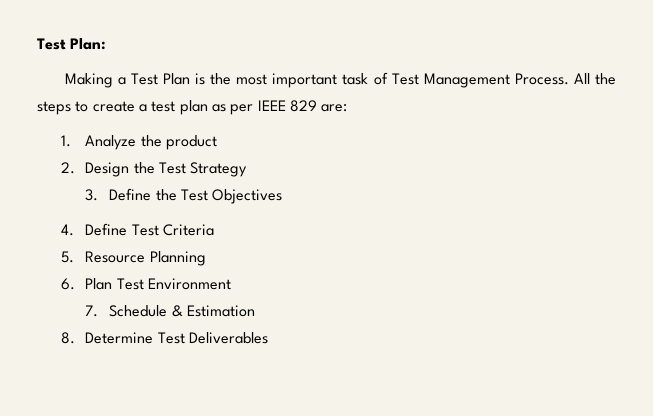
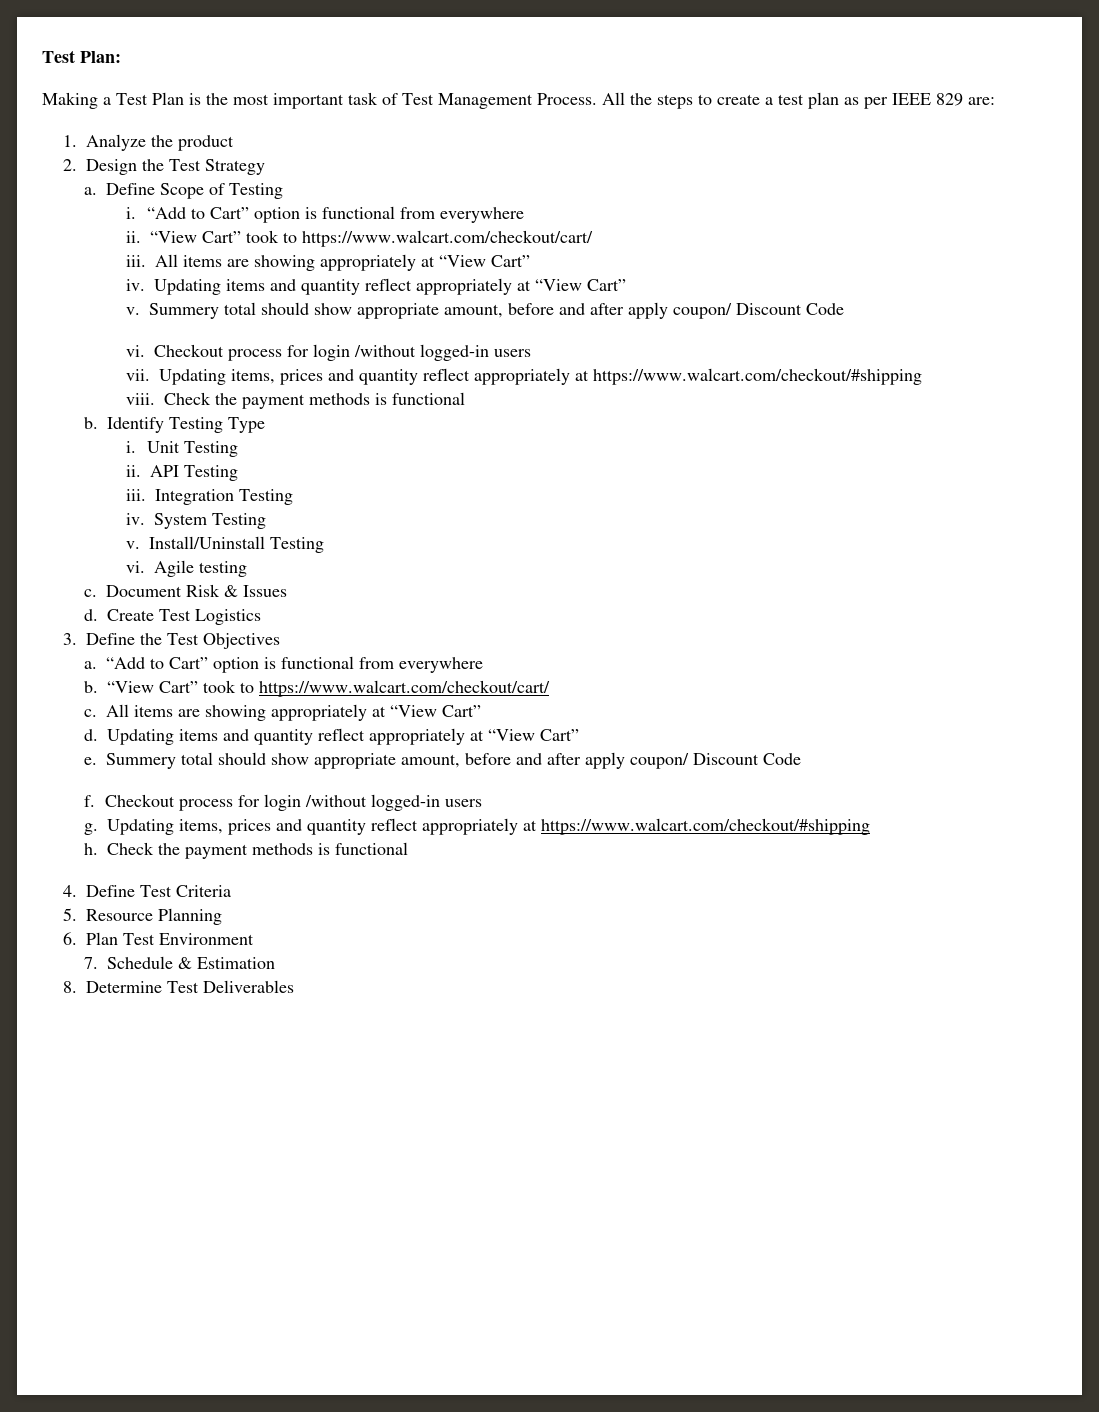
[85,188,283,204] 3. Define the Test Objectives -> [83,183,283,199] [125,206,524,223] [125,230,593,247] [125,254,530,271] [125,278,626,295] [125,302,844,319] [125,344,531,361] [125,368,922,385] [125,392,465,409] [83,417,265,433] [125,441,238,457] [125,465,238,481] [125,489,293,505] [125,513,266,529] [125,536,324,553] [125,560,247,577] [83,584,287,597] [83,609,261,625] [62,633,280,649] [83,656,483,673] [83,680,550,697] [83,704,481,721] [83,728,579,745] [83,752,801,769] [83,794,482,811] [83,818,870,835] [83,842,408,859] a. Define Scope of Testing // i. “Add to Cart” option is functional from everywhere // ii. “View Cart” took to https://www.walcart.com/checkout/cart/ // iii. All items are showing appropriately at “View Cart” // iv. Updating items and quantity reflect appropriately at “View Cart” // v. Summery total should show appropriate amount, before and after apply coupon/ Discount Code // vi. Checkout process for login /without logged-in users // vii. Updating items, prices and quantity reflect appropriately at https://www.walcart.com/checkout/#shipping // viii. Check the payment methods is functional // b. Identify Testing Type // i. Unit Testing // ii. API Testing // iii. Integration Testing // iv. System Testing // v. Install/Uninstall Testing // vi. Agile testing // c. Document Risk & Issues // d. Create Test Logistics // 3. Define the Test Objectives // a. “Add to Cart” option is functional from everywhere // b. “View Cart” took to https://www.walcart.com/checkout/cart/ // c. All items are showing appropriately at “View Cart” // d. Updating items and quantity reflect appropriately at “View Cart” // e. Summery total should show appropriate amount, before and after apply coupon/ Discount Code // f. Checkout process for login /without logged-in users // g. Updating items, prices and quantity reflect appropriately at https://www.walcart.com/checkout/#shipping // h. Check the payment methods is functional

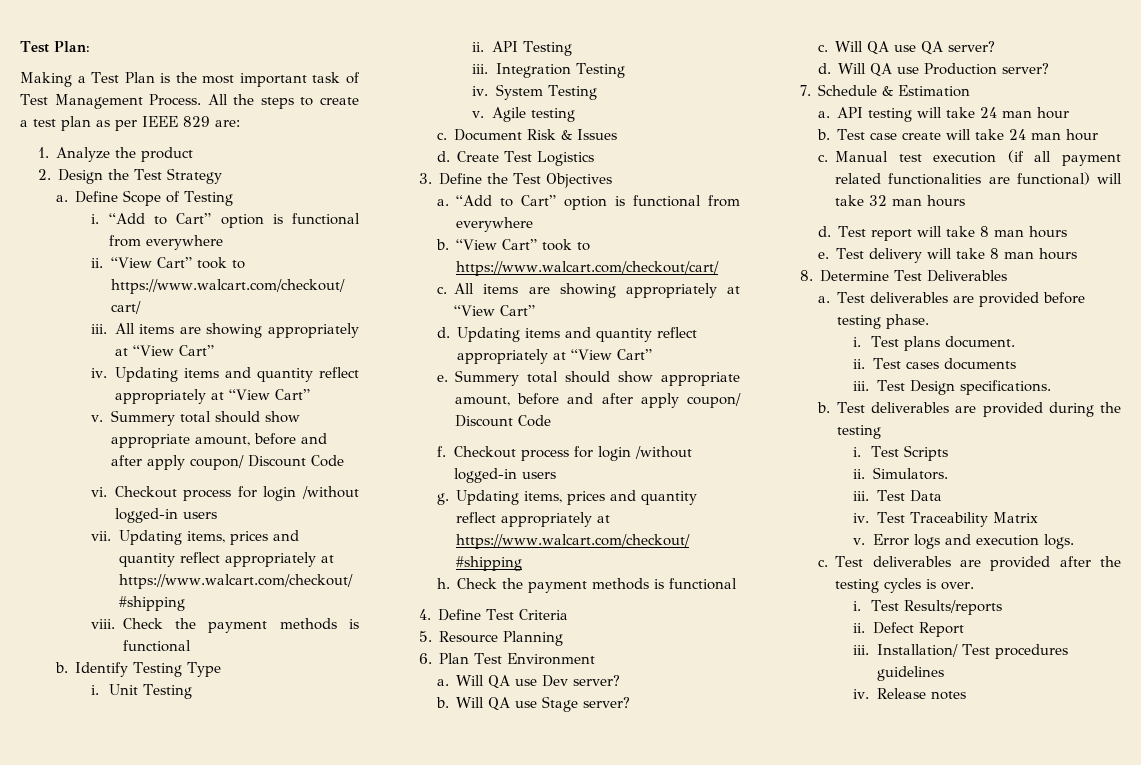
[148,536,324,553] [125,561,145,573] Install/Uninstall Testing // vi. -> (485, 114) none
[83,956,275,969] [62,980,294,993] 7. Schedule & Estimation // 8. Determine Test Deliverables -> [436,675,621,689] [435,696,631,712] [817,41,996,55] [817,63,1050,77] [799,84,971,97] [817,107,1070,122] [816,129,1099,141] [817,150,1121,166] [835,172,1122,185] [835,195,966,207] [817,226,1068,241] [817,248,1078,263] [799,270,1008,282] [817,292,1086,307] [837,314,930,329] [853,336,1015,351] [853,358,1016,370] [853,380,1051,395] [816,402,1121,417] [837,425,882,439] [853,445,948,461] [853,467,948,480] [853,490,942,502] [853,512,1038,527] [853,534,1074,549] [817,556,1121,571] [835,578,975,593] [853,600,1002,615] [853,622,964,637] [853,644,1068,659] [876,666,944,681] [853,688,966,700] a. Will QA use Dev server? // b. Will QA use Stage server? // c. Will QA use QA server? // d. Will QA use Production server? // 7. Schedule & Estimation // a. API testing will take 24 man hour // b. Test case create will take 24 man hour // c. Manual test execution (if all payment related functionalities are functional) will take 32 man hours // d. Test report will take 8 man hours // e. Test delivery will take 8 man hours // 8. Determine Test Deliverables // a. Test deliverables are provided before testing phase. // i. Test plans document. // ii. Test cases documents // iii. Test Design specifications. // b. Test deliverables are provided during the testing // i. Test Scripts // ii. Simulators. // iii. Test Data // iv. Test Traceability Matrix // v. Error logs and execution logs. // c. Test deliverables are provided after the testing cycles is over. // i. Test Results/reports // ii. Defect Report // iii. Installation/ Test procedures guidelines // iv. Release notes

